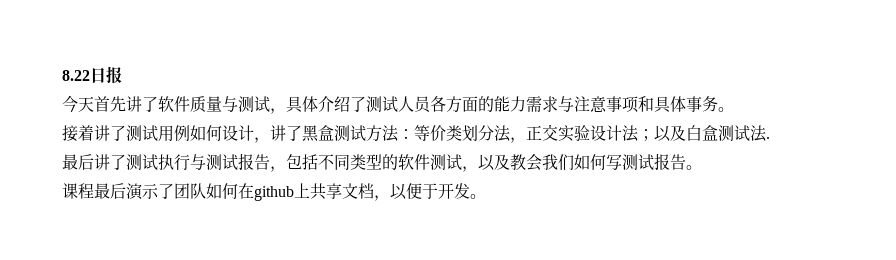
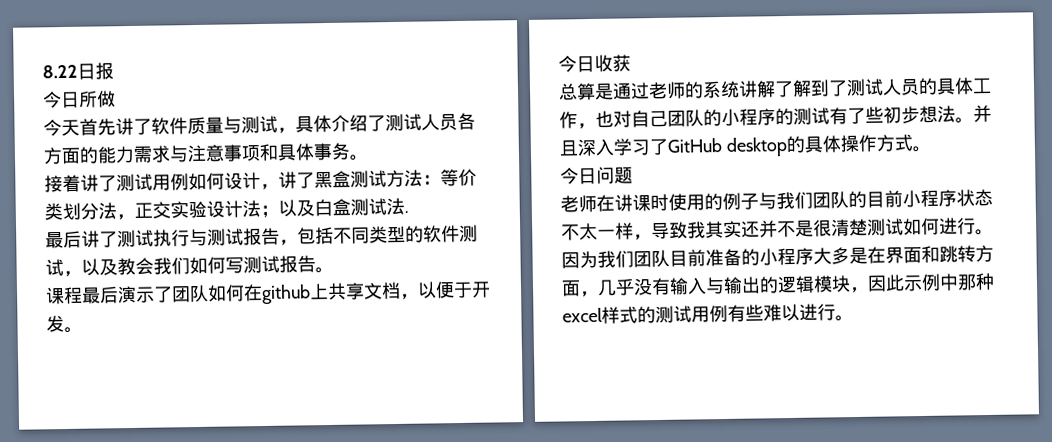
(122, 75) none -> [42,90,116,109] // 今日所做
(486, 196) none -> [558,54,631,73] [558,77,992,101] [559,104,992,130] [559,134,931,157] [560,166,633,185] [560,188,993,213] [561,217,994,241] [561,244,994,269] [561,272,995,298] [562,303,854,324] // 今日收获 // 总算是通过老师的系统讲解了解到了测试人员的具体工作，也对自己团队的小程序的测试有了些初步想法。并且深入学习了GitHub desktop的具体操作方式。 // 今日问题 // 老师在讲课时使用的例子与我们团队的目前小程序状态不太一样，导致我其实还并不是很清楚测试如何进行。因为我们团队目前准备的小程序大多是在界面和跳转方面，几乎没有输入与输出的逻辑模块，因此示例中那种excel样式的测试用例有些难以进行。

